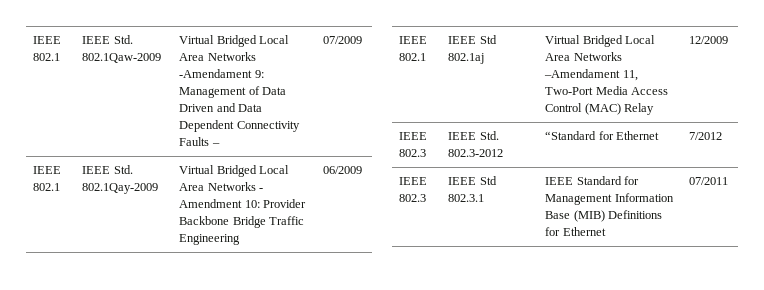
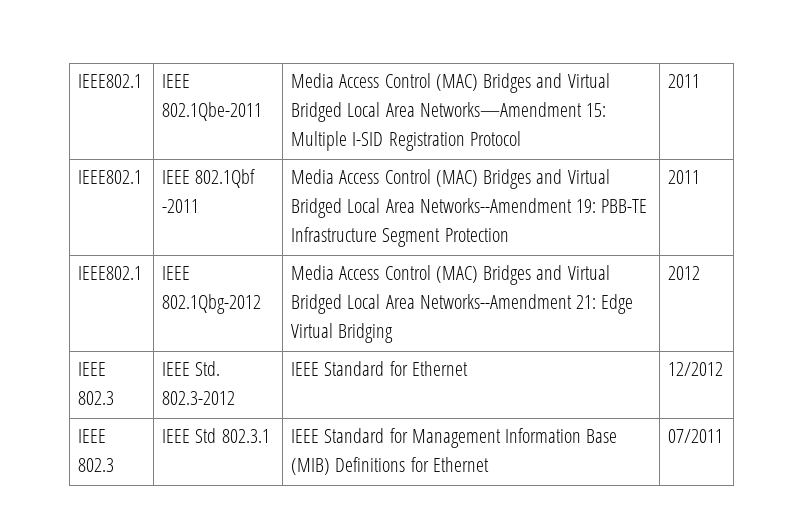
[33,36,62,44] [33,53,61,61] [82,35,133,44] [82,53,162,63] [179,35,290,47] [179,52,256,61] [179,69,264,78] [179,86,287,98] [179,103,263,112] [179,120,300,132] [179,137,220,146] [323,36,363,44] [33,166,62,174] [33,183,61,191] [82,165,133,174] [82,183,159,194] [179,165,290,177] [179,182,264,191] [179,199,307,208] [179,216,305,228] [179,234,241,245] [323,166,363,174] [399,36,428,44] [399,53,427,61] [448,35,497,44] [448,53,485,64] [545,35,656,47] [545,52,622,61] [544,69,638,81] [545,86,669,95] [545,103,655,115] [689,36,729,44] IEEE 802.1 | IEEE Std. 802.1Qaw-2009 | Virtual Bridged Local Area Networks -Amendament 9: Management of Data Driven and Data Dependent Connectivity Faults – | 07/2009 // IEEE 802.1 | IEEE Std. 802.1Qay-2009 | Virtual Bridged Local Area Networks - Amendment 10: Provider Backbone Bridge Traffic Engineering | 06/2009 // IEEE 802.1 | IEEE Std 802.1aj | Virtual Bridged Local Area Networks –Amendament 11, Two-Port Media Access Control (MAC) Relay | 12/2009 -> [77,74,142,88] [161,74,190,88] [161,102,262,121] [290,73,610,93] [290,102,607,122] [290,131,521,151] [667,74,700,88] [77,170,142,184] [161,169,256,188] [161,199,199,213] [290,169,610,189] [290,198,648,218] [290,227,509,247] [667,170,700,184] [77,266,142,280] [161,266,190,280] [161,294,261,314] [290,265,610,285] [290,294,634,314] [290,323,394,343] [667,266,700,280] IEEE802.1 | IEEE 802.1Qbe-2011 | Media Access Control (MAC) Bridges and Virtual Bridged Local Area Networks—Amendment 15: Multiple I-SID Registration Protocol | 2011 // IEEE802.1 | IEEE 802.1Qbf -2011 | Media Access Control (MAC) Bridges and Virtual Bridged Local Area Networks--Amendment 19: PBB-TE Infrastructure Segment Protection | 2011 // IEEE802.1 | IEEE 802.1Qbg-2012 | Media Access Control (MAC) Bridges and Virtual Bridged Local Area Networks--Amendment 21: Edge Virtual Bridging | 2012
[545,131,660,140] [689,132,723,140] “Standard for Ethernet | 7/2012 -> [290,361,468,376] [667,362,723,376] IEEE Standard for Ethernet | 12/2012

